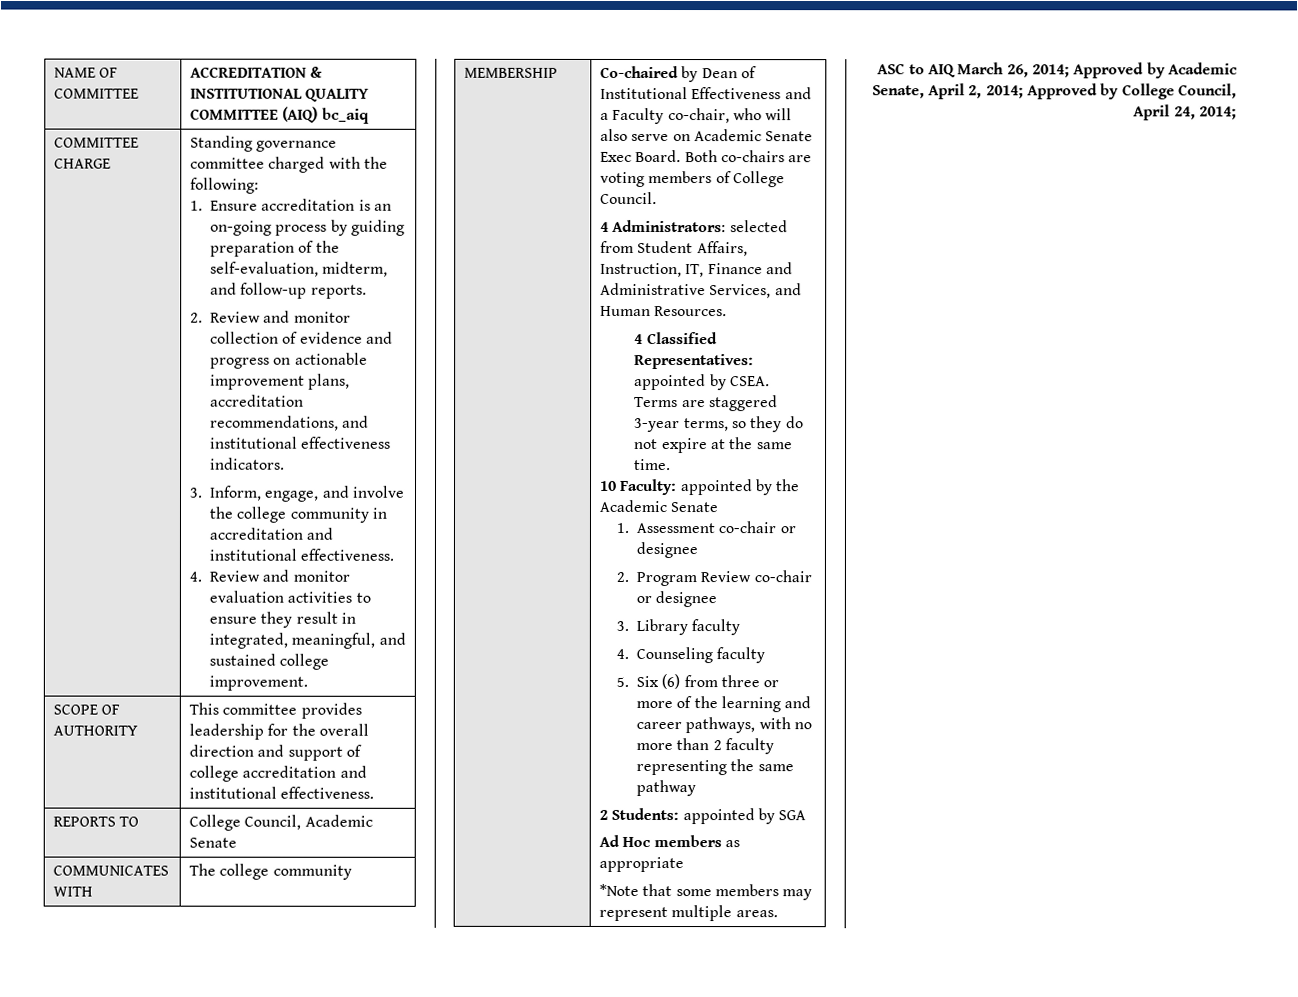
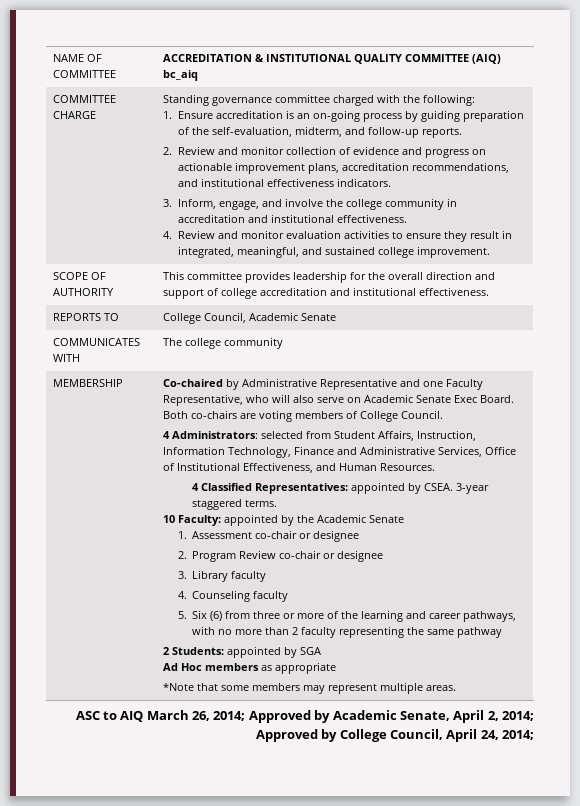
[701,66,757,79] [599,86,812,100] [599,107,730,125] Dean of Institutional Effectiveness and a Faculty co-chair, -> [242,378,484,390] [163,394,244,406] Administrative Representative and one Faculty Representative,
[685,264,705,278] IT, -> [163,446,292,458] Information Technology,
(772, 291) none -> [485,446,517,455] [163,462,314,473] Office of Institutional Effectiveness,
[634,395,778,412] [634,416,804,433] [634,437,793,454] [634,458,672,471] Terms are staggered 3-year terms, so they do not expire at the same time. -> [455,483,489,494] [191,499,277,510] 3-year staggered terms.

